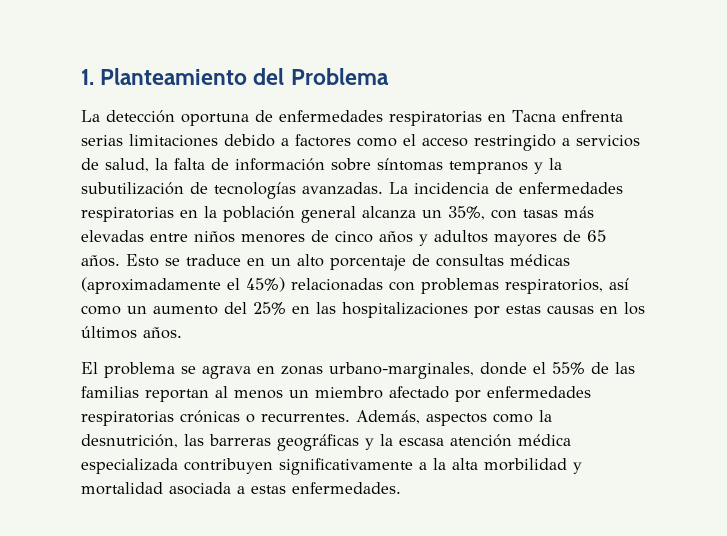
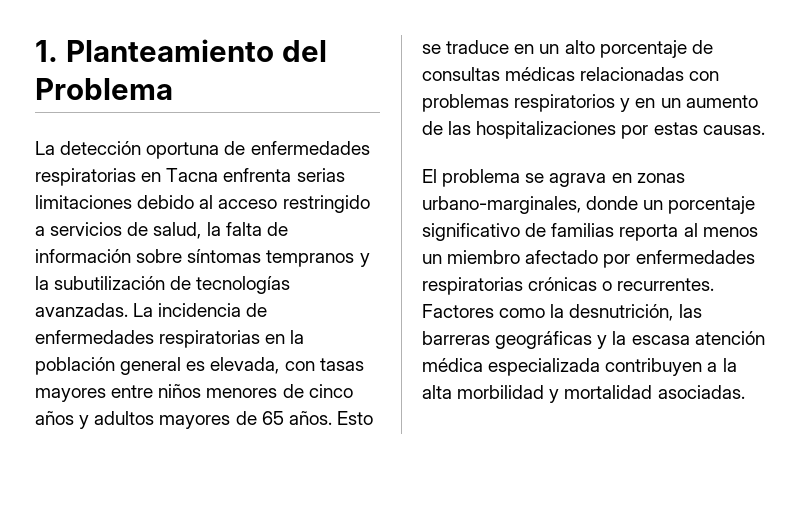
[281,134,416,147] a factores como el -> [199,195,214,209] al
[362,206,594,220] [81,230,144,242] alcanza un 35%, con tasas más elevadas -> [186,357,364,374] [35,388,106,402] es elevada, con tasas mayores
[81,277,629,294] [81,302,645,318] [81,326,182,339] (aproximadamente el 45%) relacionadas con problemas respiratorios, así como un aumento del 25% en las hospitalizaciones por estas causas en los últimos años. -> [580,67,720,81] [422,94,758,112] [422,121,765,139] relacionadas con problemas respiratorios y en un aumento de las hospitalizaciones por estas causas.
[533,362,635,375] [81,386,209,402] el 55% de las familias reportan -> [643,196,756,214] [422,223,679,241] un porcentaje significativo de familias reporta
[356,410,487,426] Además, aspectos -> [422,304,494,318] Factores
[279,458,413,475] significativamente -> (703, 367) none
[169,482,401,495] asociada a estas enfermedades. -> [657,385,745,399] asociadas.

